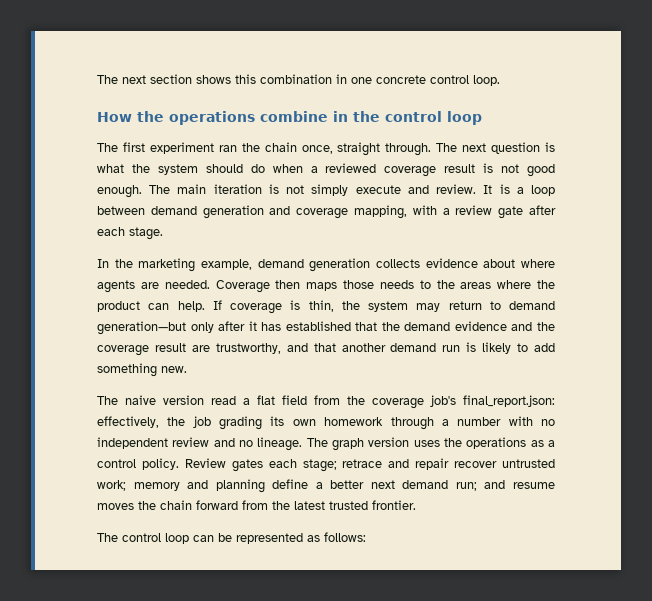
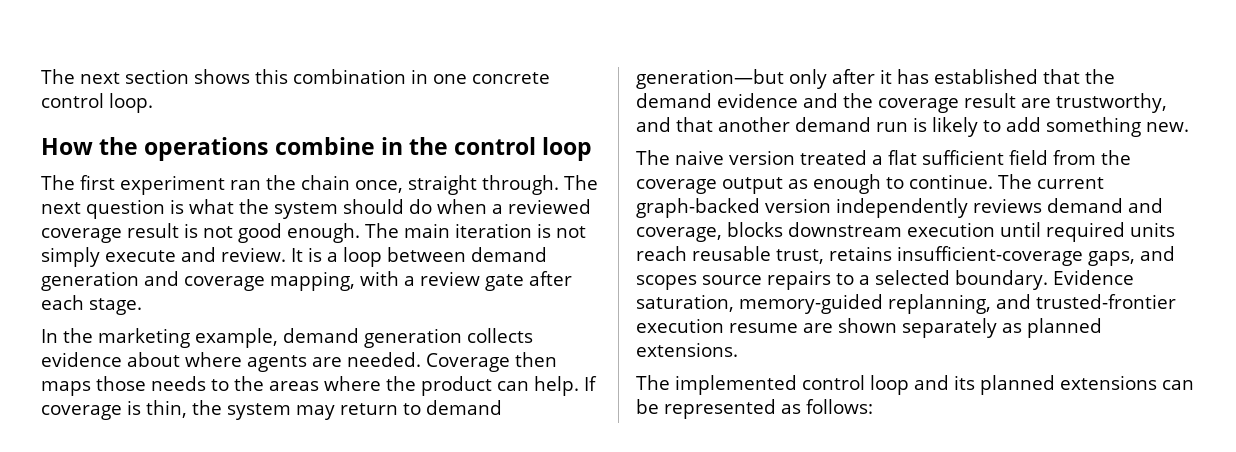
[211,396,236,405] read -> [800,150,867,165] treated
(275, 400) none -> [922,150,1004,165] sufficient
[430,395,555,407] [97,416,555,430] [97,437,555,451] [97,458,555,472] [97,479,555,493] [97,500,416,510] [97,533,189,544] job's final_report.json: effectively, the job grading its own homework through a number with no independent review and no lineage. The graph version uses the operations as a control policy. Review gates each stage; retrace and repair recover untrusted work; memory and planning define a better next demand run; and resume moves the chain forward from the latest trusted frontier. // The control loop -> [722,174,1104,194] [636,198,1163,218] [636,222,1175,242] [636,246,1175,266] [636,270,1134,290] [636,294,1176,314] [636,318,1102,338] [636,342,738,357] [636,375,1157,395] output as enough to continue. The current graph-backed version independently reviews demand and coverage, blocks downstream execution until required units reach reusable trust, retains insufficient-coverage gaps, and scopes source repairs to a selected boundary. Evidence saturation, memory-guided replanning, and trusted-frontier execution resume are shown separately as planned extensions. // The implemented control loop and its planned extensions

